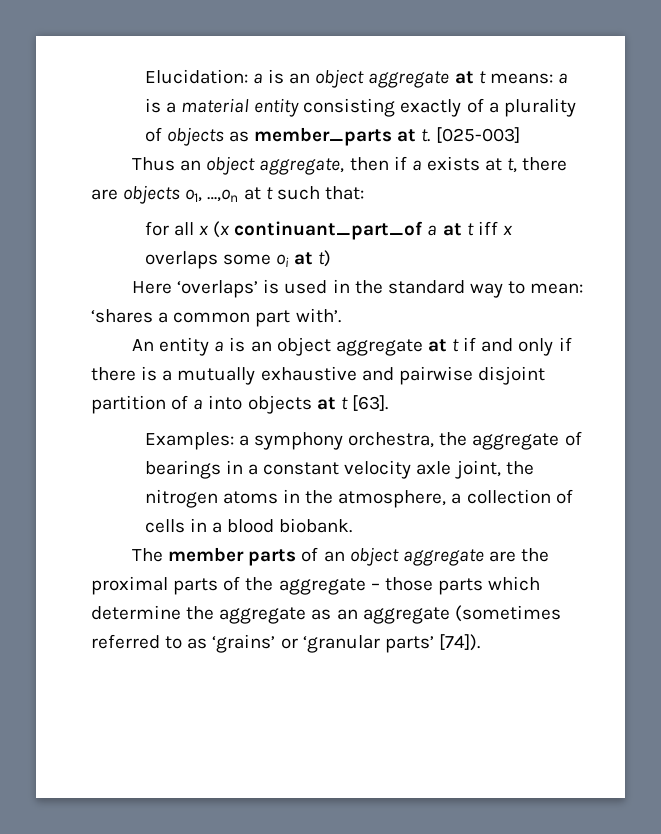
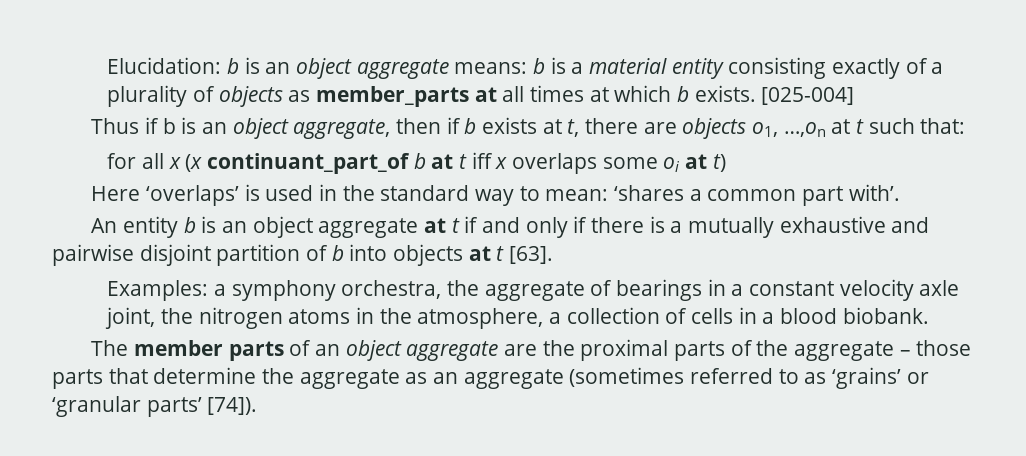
[252,69,569,88] a is an object aggregate at t means: a -> [226,57,545,79] b is an object aggregate means: b
[421,127,520,143] [132,157,176,171] t. [025-003] // Thus -> [502,85,855,105] [91,117,197,134] all times at which b exists. [025-004] // Thus if b is
[411,160,422,171] a -> [464,118,477,134] b
[427,225,438,236] a -> [413,153,426,169] b
[214,341,225,352] a -> [183,217,196,233] b
[193,399,204,410] a -> [331,245,344,261] b
[488,576,541,591] which -> [108,368,148,384] that

